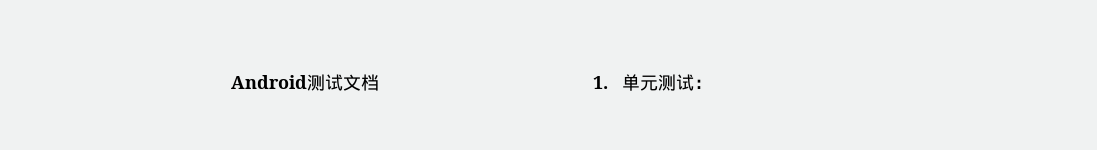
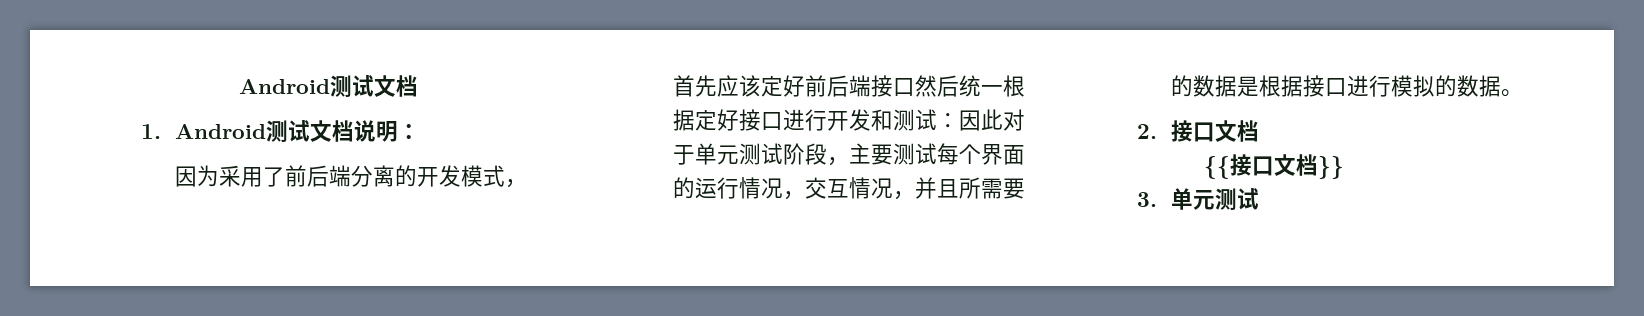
[621,74,712,91] 单元测试： -> [174,120,420,142] [174,165,527,188] [672,75,1025,97] [672,109,1025,131] [672,143,1025,166] [672,177,1025,200] [1170,75,1523,97] [1137,120,1259,142] [1204,154,1345,179] [1137,188,1259,210] Android测试文档说明： // 因为采用了前后端分离的开发模式，首先应该定好前后端接口然后统一根据定好接口进行开发和测试：因此对于单元测试阶段，主要测试每个界面的运行情况，交互情况，并且所需要的数据是根据接口进行模拟的数据。 // 2.接口文档 // {{接口文档}} // 3.单元测试

